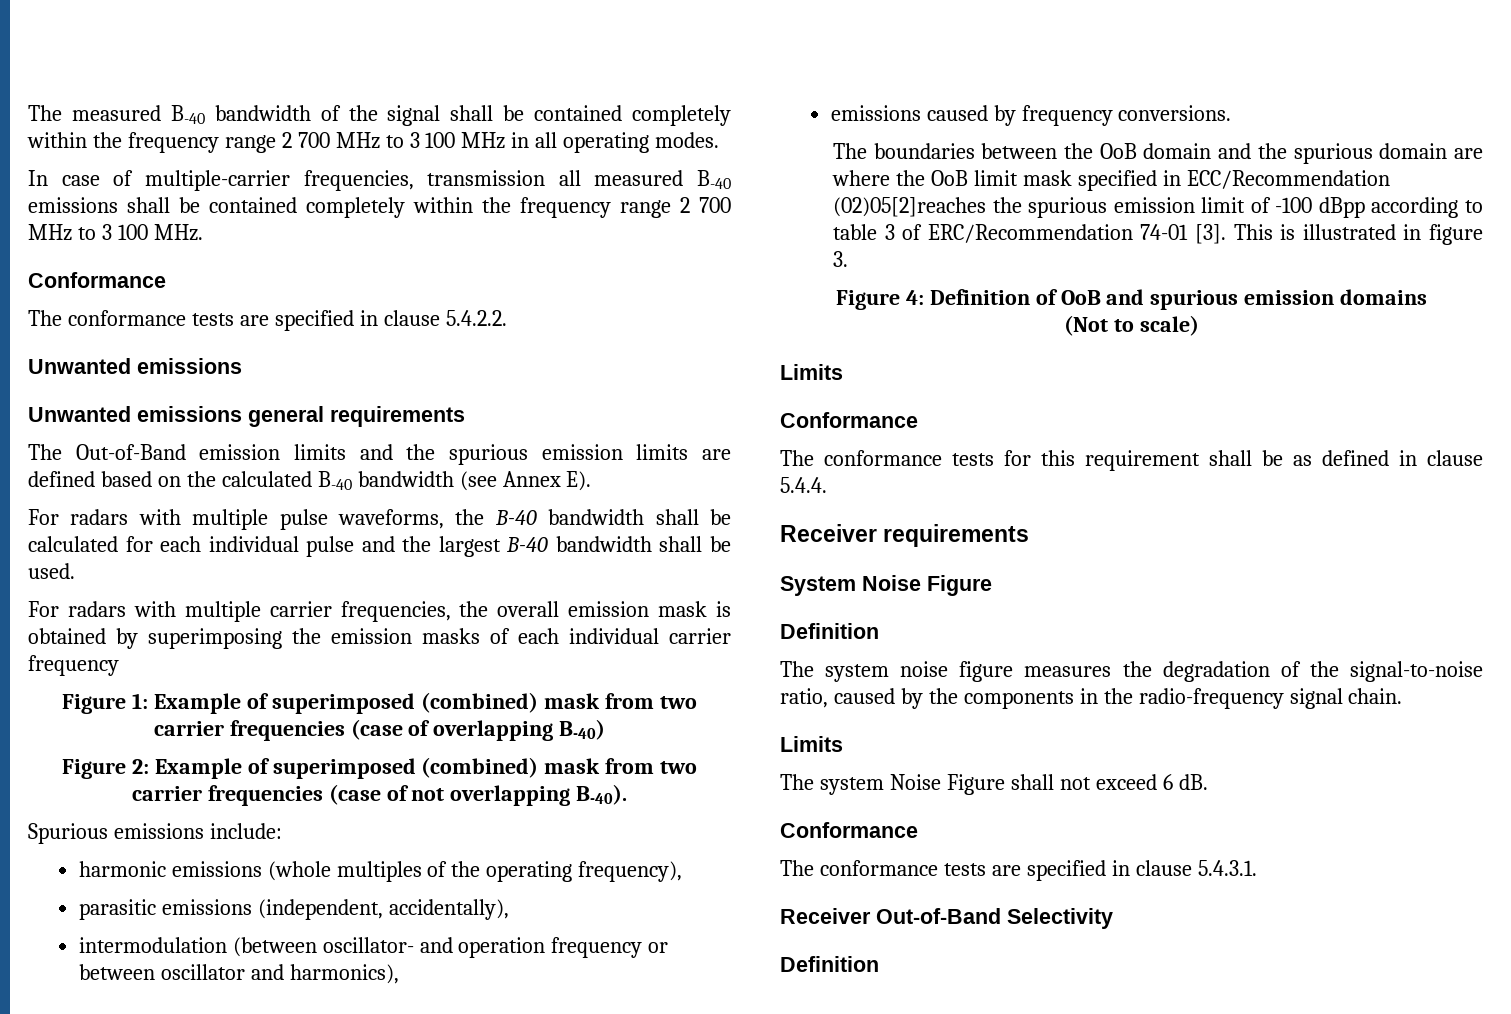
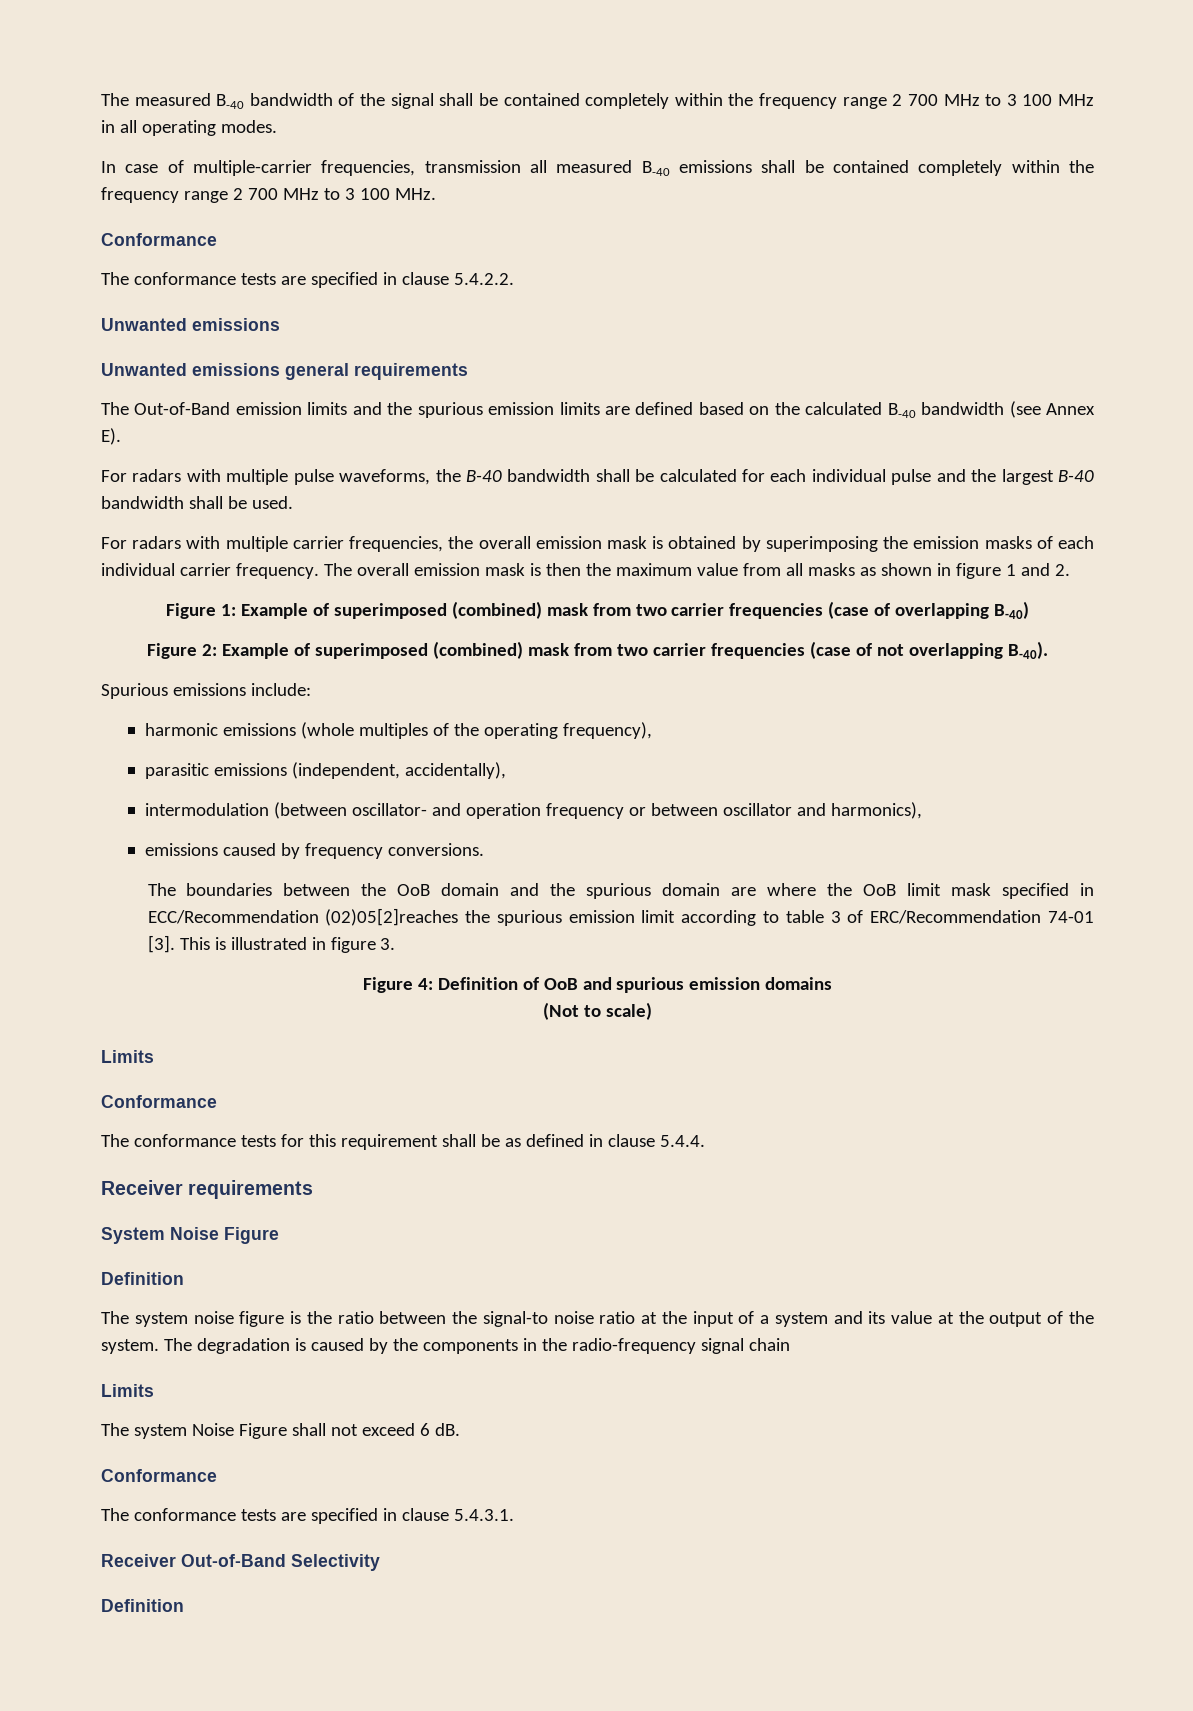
[28,655,119,676] frequency -> [235,563,1070,579] frequency. The overall emission mask is then the maximum value from all masks as shown in figure 1 and 2.
[1250,197,1365,218] of -100 dBpp -> (676, 916) none
[1024,661,1483,682] [780,688,828,708] measures the degradation of the signal-to-noise ratio, -> [290,1311,1094,1327] [101,1338,306,1354] is the ratio between the signal-to noise ratio at the input of a system and its value at the output of the system. The degradation is
[1348,688,1403,704] chain. -> [748,1338,790,1351] chain

